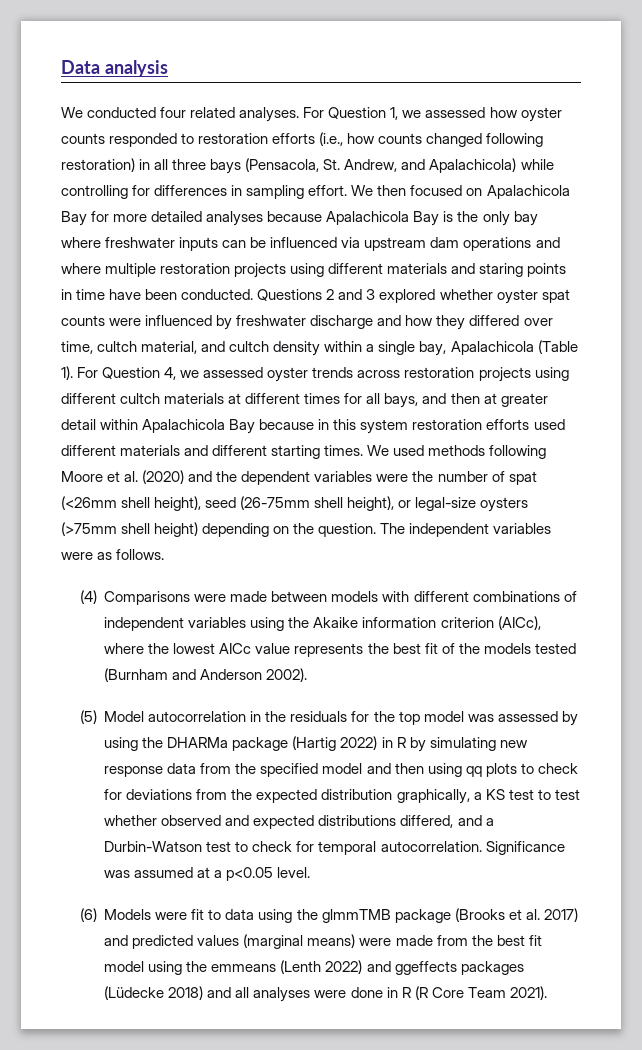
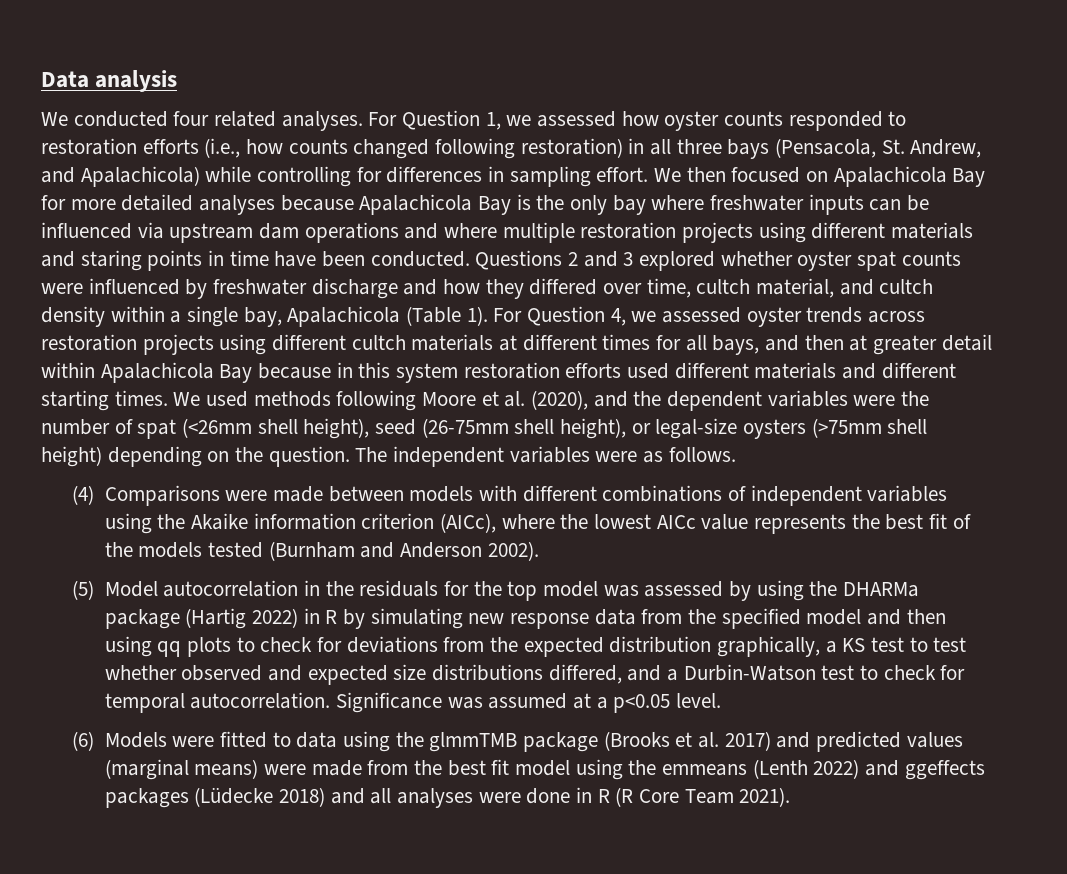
[142,470,185,484] (2020) -> [531,390,589,410] (2020),
(315, 822) none -> [393,664,427,680] size
[191,909,205,920] fit -> [220,731,268,748] fitted

